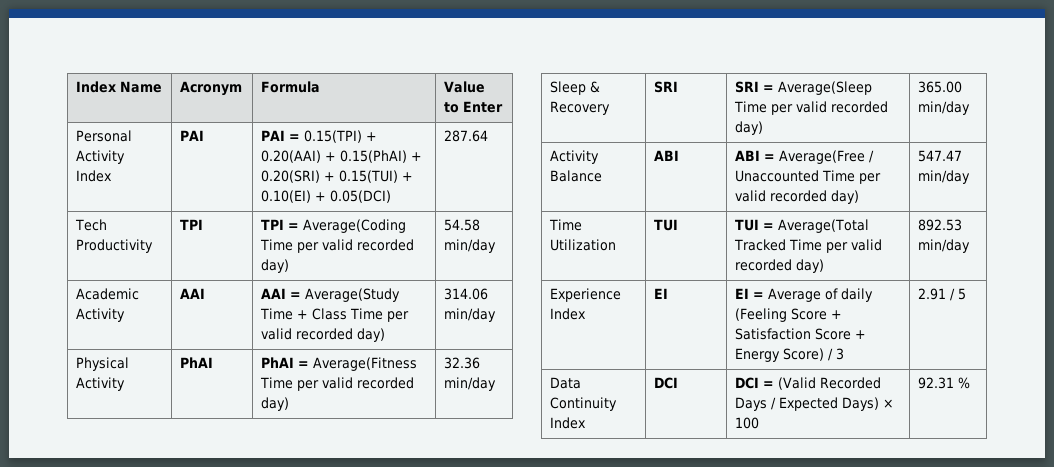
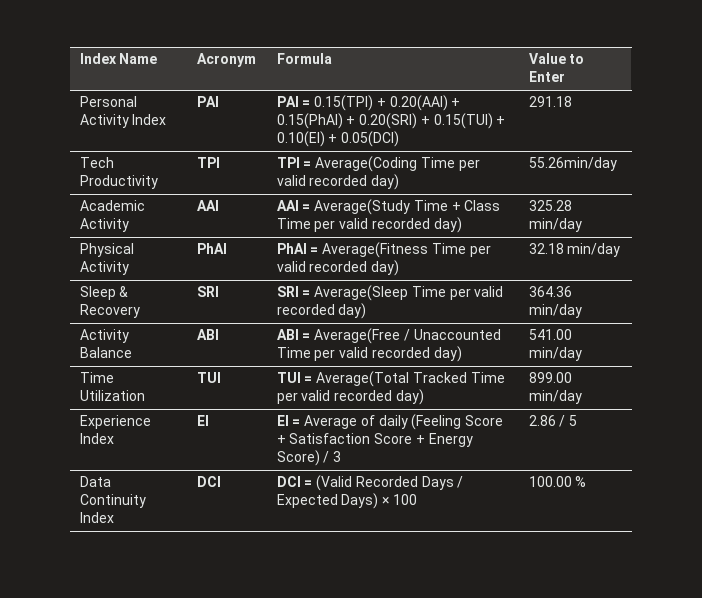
[444,130,489,142] 287.64 -> [528,96,572,107] 291.18
[444,219,481,231] [444,239,497,253] 54.58 min/day -> [528,157,617,171] 55.26min/day
[444,288,489,300] 314.06 -> [528,200,572,211] 325.28
[444,357,481,369] 32.36 -> [528,243,564,254] 32.18
[918,81,963,93] 365.00 -> [528,286,572,297] 364.36
[918,150,963,162] 547.47 -> [528,329,572,340] 541.00
[918,219,963,231] 892.53 -> [528,372,572,383] 899.00
[918,288,947,300] 2.91 -> [528,415,556,426] 2.86
[918,377,955,389] 92.31 -> [528,476,572,487] 100.00

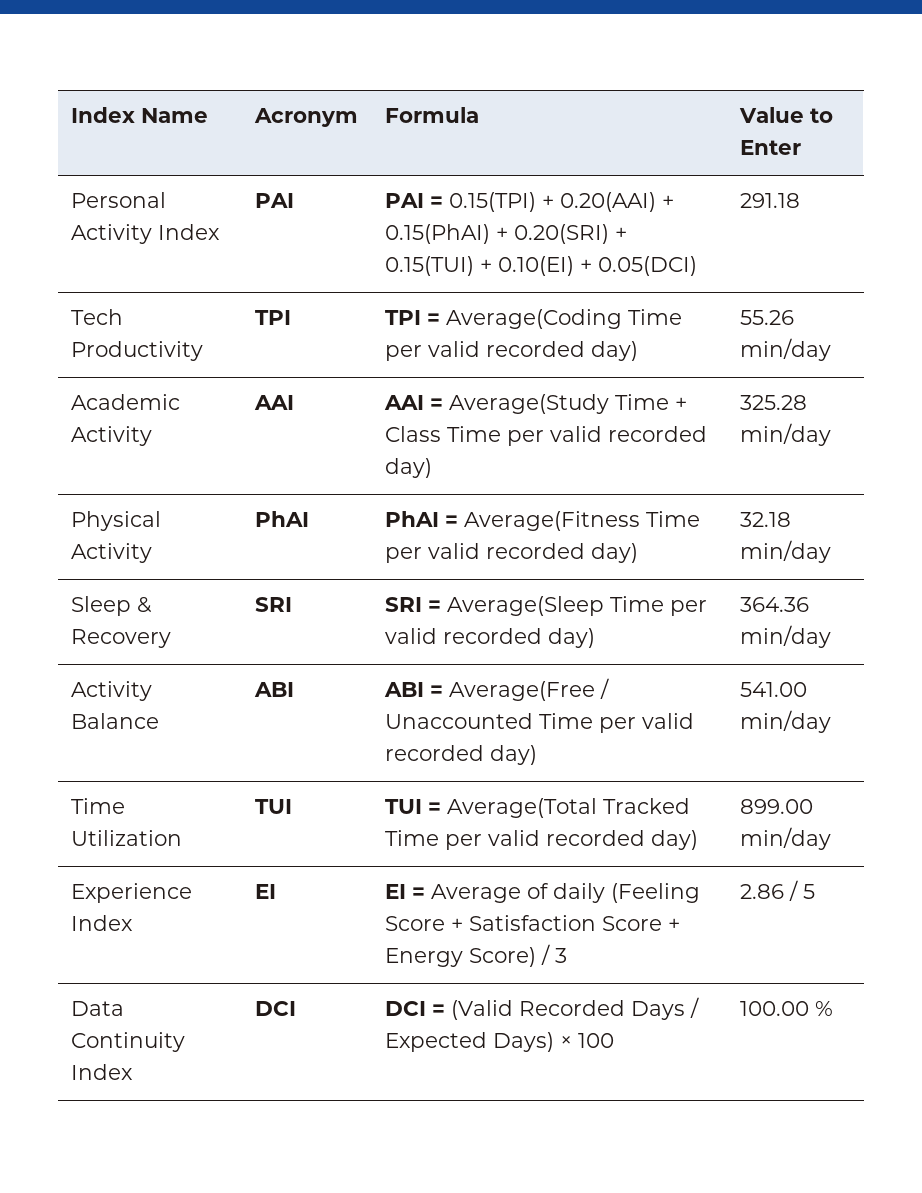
[528,157,617,171] 55.26min/day -> [739,310,794,325] [739,338,831,361] 55.26 min/day

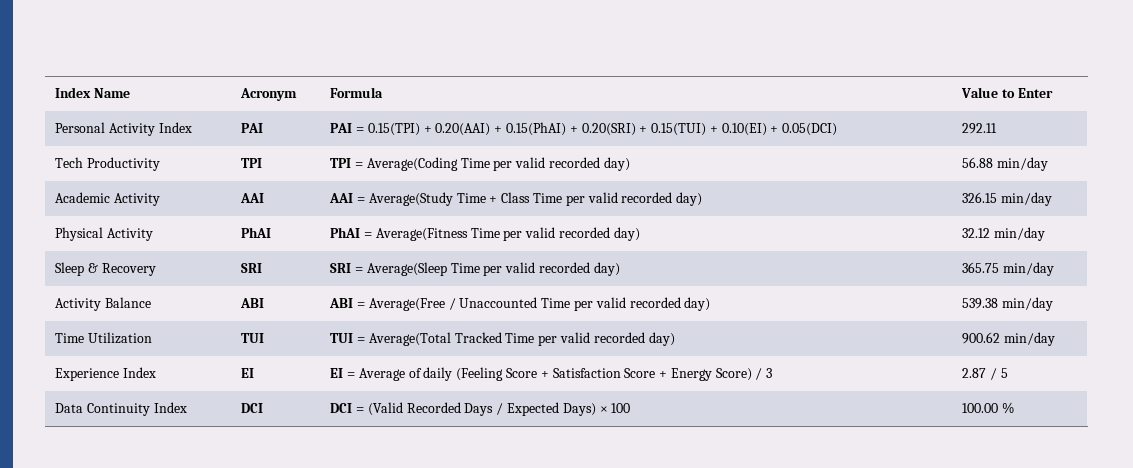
[739,193,800,208] 291.18 -> [962,123,998,134] 292.11
[739,310,794,325] 55.26 -> [962,157,994,168] 56.88
[739,395,807,410] 325.28 -> [962,192,998,203] 326.15
[739,512,791,527] 32.18 -> [962,228,991,238] 32.12
[739,597,809,612] 364.36 -> [962,262,1000,273] 365.75
[739,682,807,697] 541.00 -> [962,298,999,309] 539.38
[739,799,813,814] 899.00 -> [962,332,1001,344] 900.62
[739,884,784,899] 2.86 -> [962,368,987,378] 2.87

